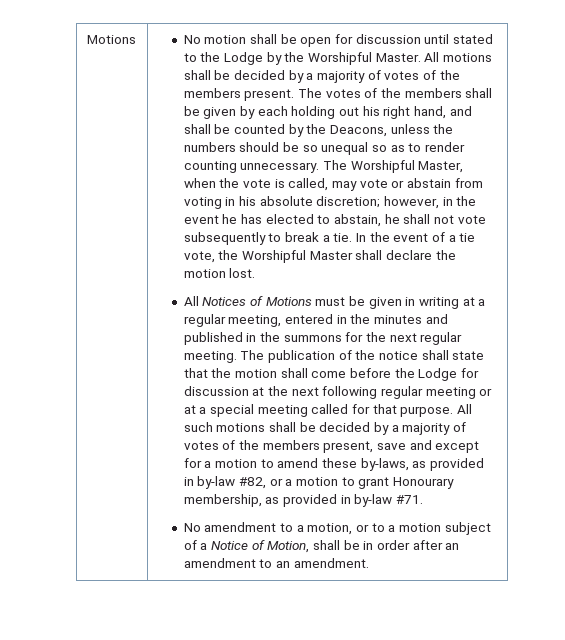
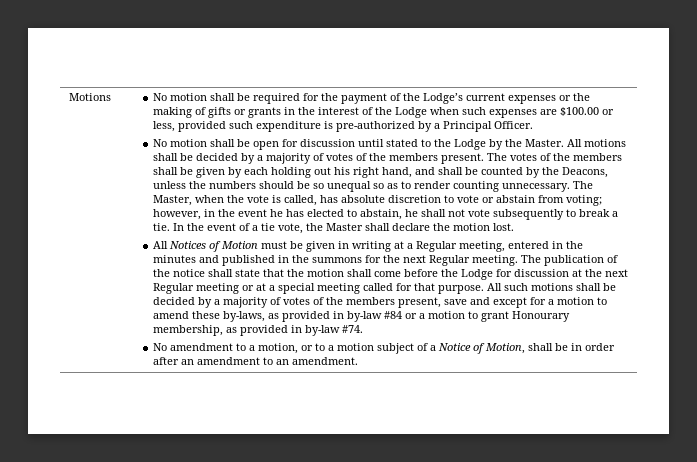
(297, 39) none -> [252,93,590,104] [152,107,614,118] [152,121,533,132] [152,139,250,147] required for the payment of the Lodge’s current expenses or the making of gifts or grants in the interest of the Lodge when such expenses are $100.00 or less, provided such expenditure is pre-authorized by a Principal Officer. // No motion shall be
[308,52,373,65] Worshipful -> (522, 143) none
[350,160,415,173] Worshipful -> (593, 185) none
[332,178,483,191] [183,196,381,209] may vote or abstain from voting in his absolute discretion; -> [319,195,602,206] has absolute discretion to vote or abstain from voting;
[242,250,307,263] Worshipful -> (323, 227) none
[265,297,312,306] Motions -> [220,241,258,249] Motion
[183,314,226,327] regular -> [415,241,457,252] Regular
[420,332,463,345] regular -> [428,255,470,266] Regular
[322,386,424,399] following regular -> [152,283,194,294] Regular
[239,477,267,489] #82, -> [383,311,402,319] #84
[396,495,424,504] #71. -> [341,325,363,333] #74.

